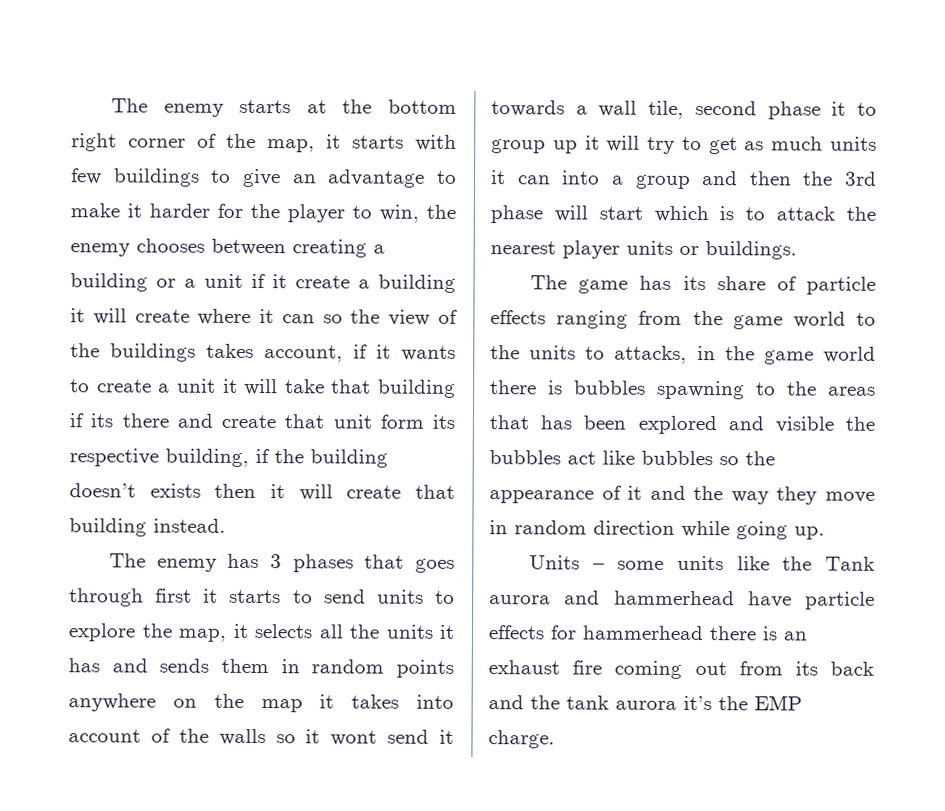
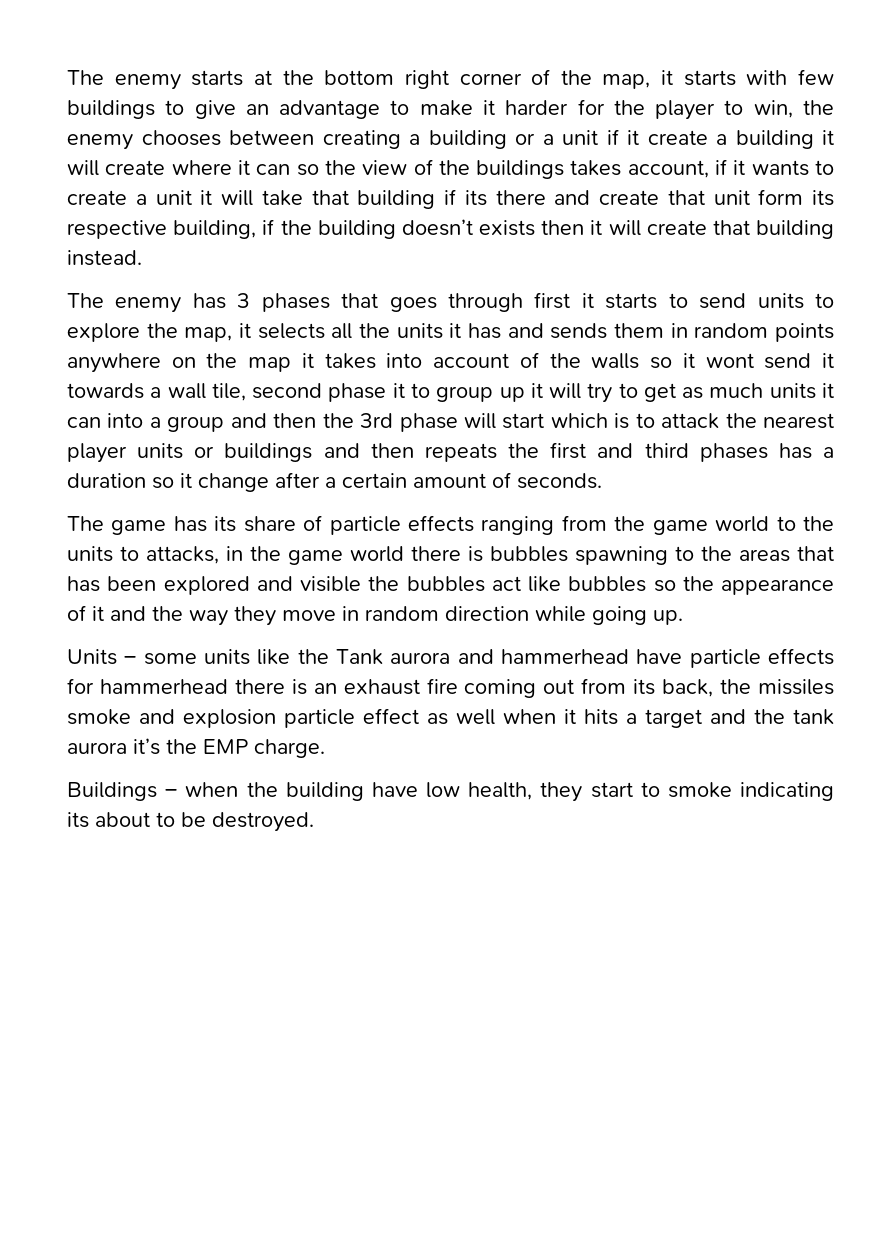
[705,241,797,260] buildings. -> [224,442,835,462] [67,472,602,492] buildings and then repeats the first and third phases has a duration so it change after a certain amount of seconds.
[830,661,874,676] back -> [662,679,834,697] [67,708,702,728] back, the missiles smoke and explosion particle effect as well when it hits a target
(555, 739) none -> [67,782,834,802] [67,812,314,832] // Buildings – when the building have low health, they start to smoke indicating its about to be destroyed.

